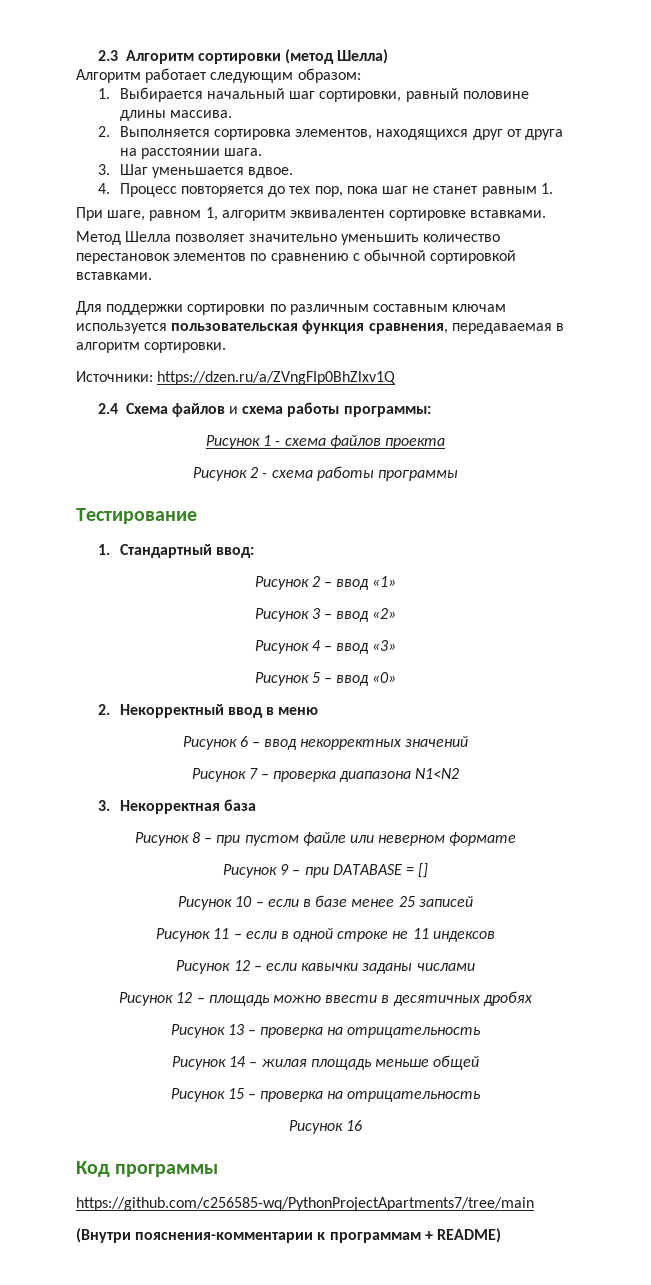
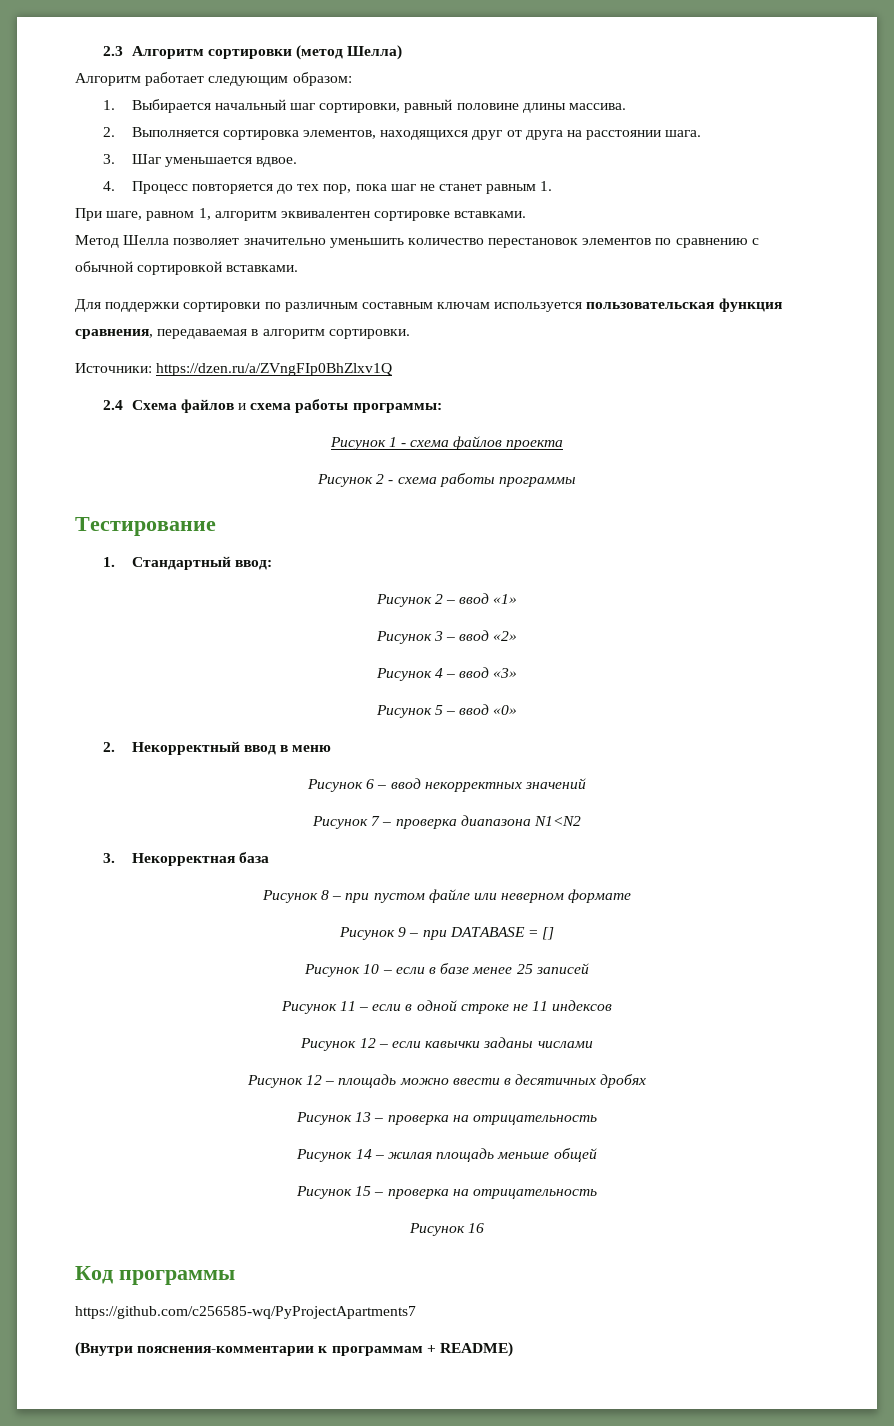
[76,1197,534,1211] https://github.com/c256585-wq/PythonProjectApartments7/tree/main -> [75,1306,416,1319] https://github.com/c256585-wq/PyProjectApartments7

